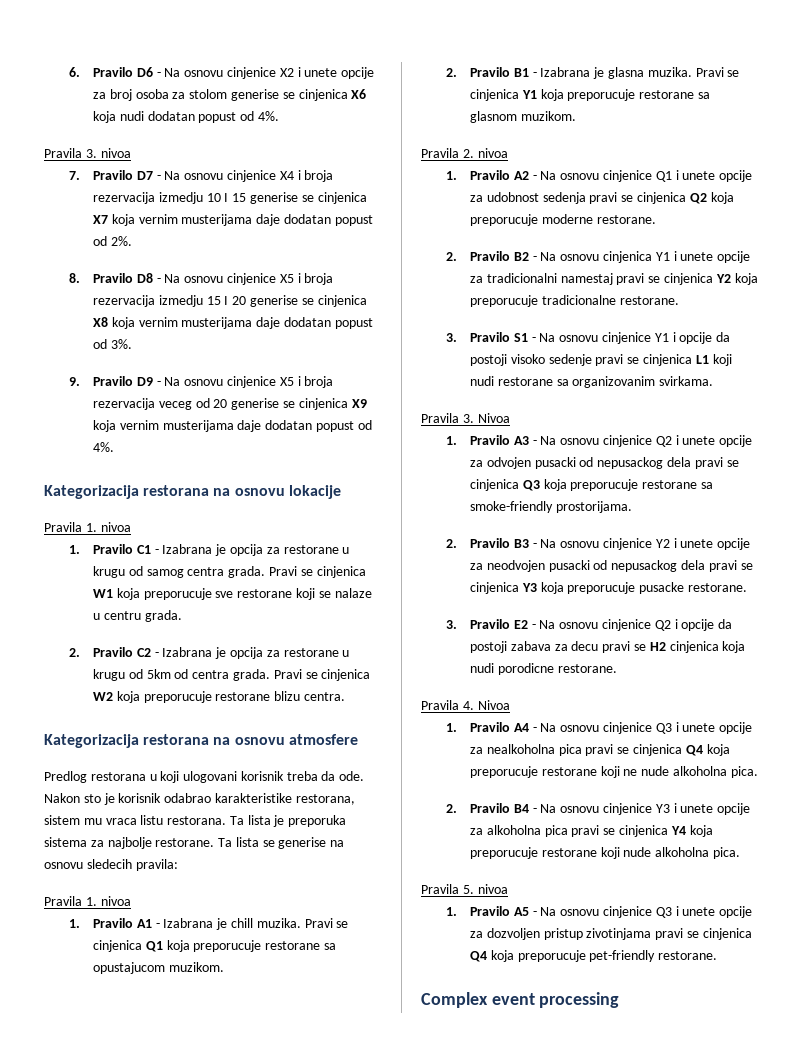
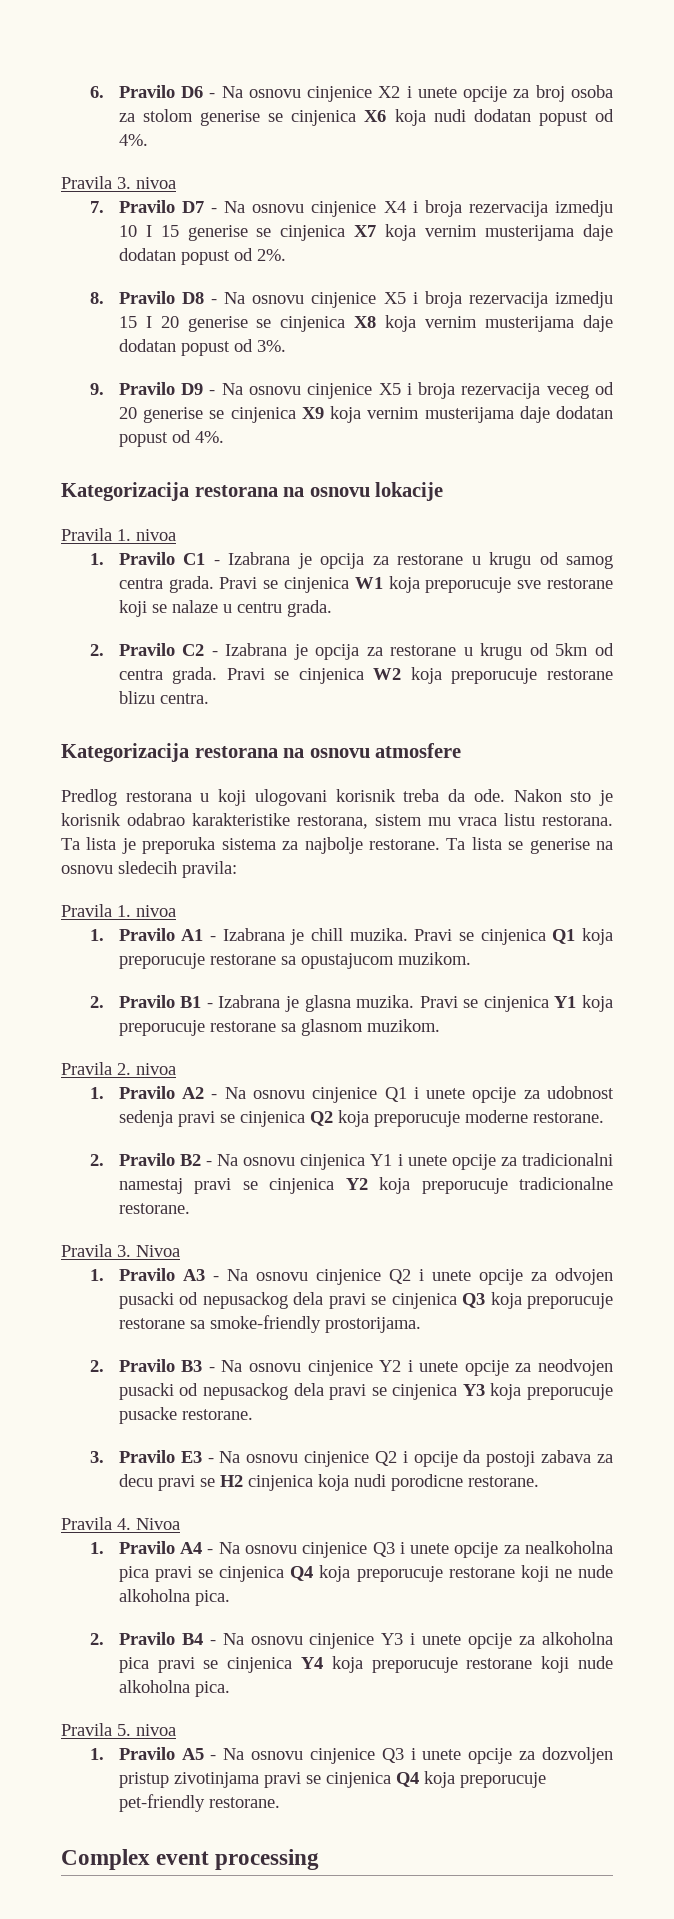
[445,332,731,344] [470,354,732,366] [470,376,714,388] // 3. Pravilo S1 - Na osnovu cinjenice Y1 i opcije da postoji visoko sedenje pravi se cinjenica L1 koji nudi restorane sa organizovanim svirkama. -> (190, 1208) none
[513,620,528,629] E2 -> [180,1451,202,1463] E3

